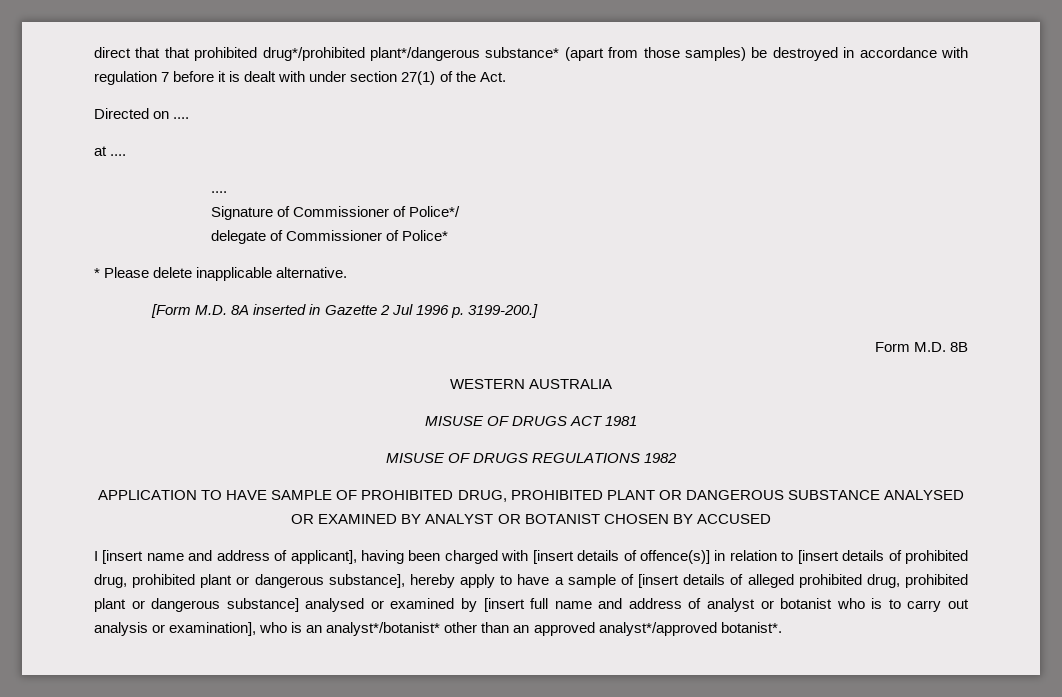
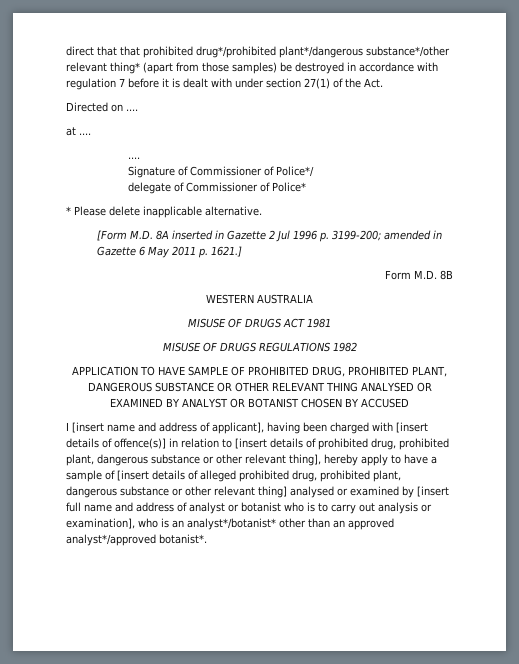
[485,47,560,58] substance* -> [366,46,450,57] [66,62,140,74] substance*/other relevant thing*
[467,304,538,318] 3199-200.] -> [331,230,442,241] [96,246,242,258] 3199-200; amended in Gazette 6 May 2011 p. 1621.]
[606,490,880,500] PLANT OR DANGEROUS SUBSTANCE -> [412,366,447,377] [87,382,358,392] PLANT, DANGEROUS SUBSTANCE OR OTHER RELEVANT THING
[200,574,405,588] plant or dangerous substance], -> [66,454,321,466] plant, dangerous substance or other relevant thing],
[94,598,299,612] plant or dangerous substance] -> [373,470,401,482] [66,486,287,498] plant, dangerous substance or other relevant thing]

